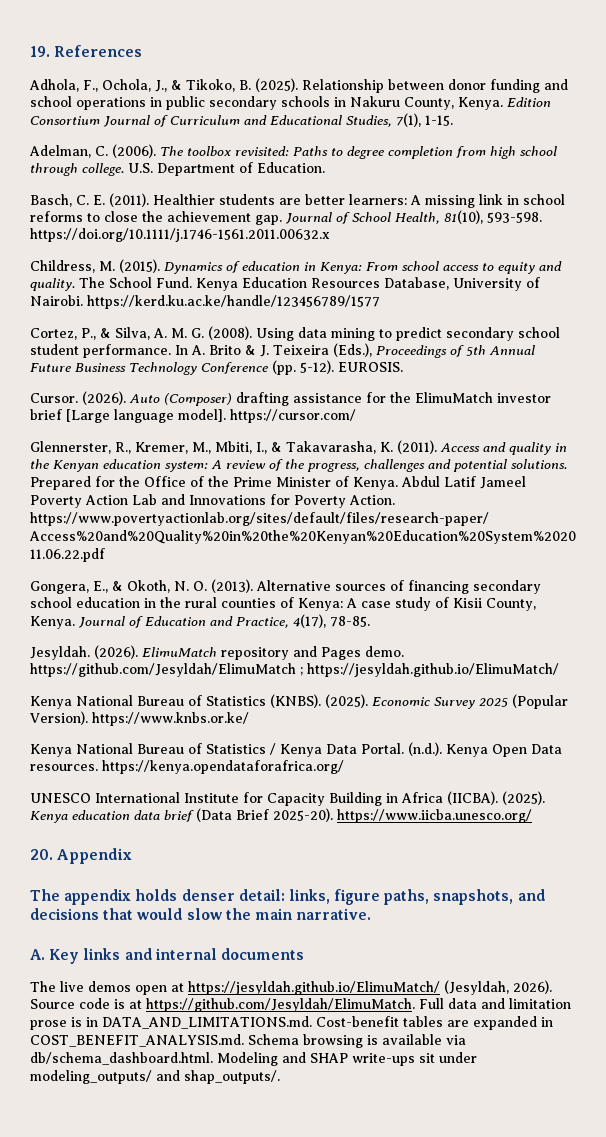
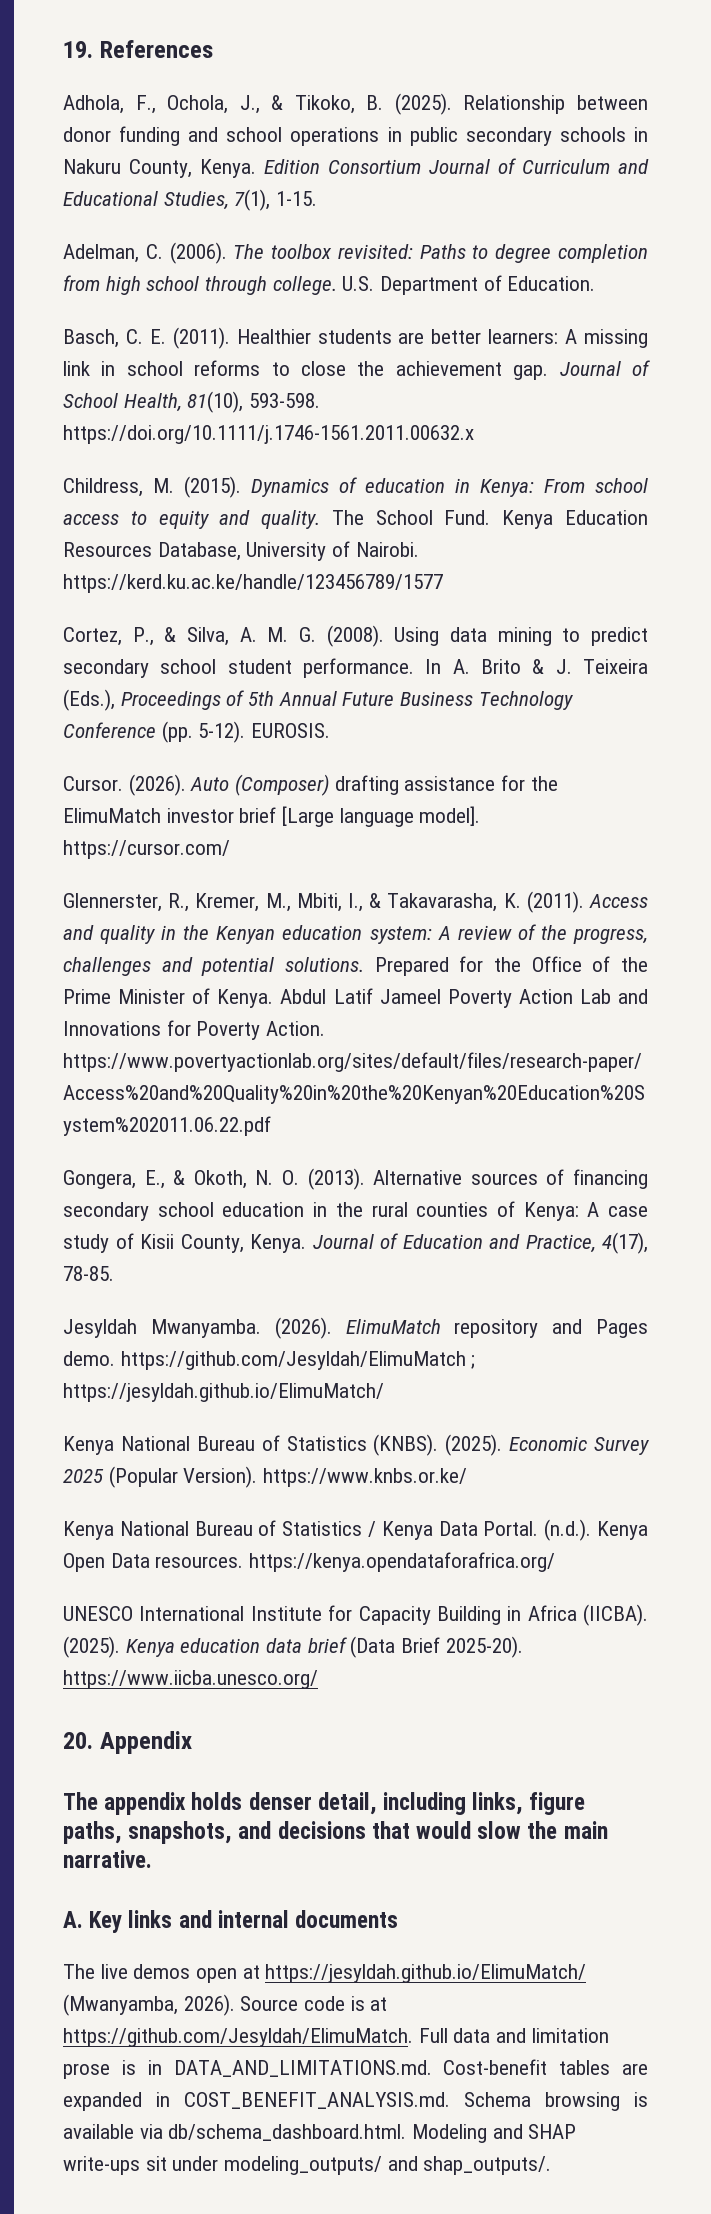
[30,646,90,660] Jesyldah. -> [63,1319,261,1338] Jesyldah Mwanyamba.
[238,889,285,901] detail: -> [317,1792,467,1815] detail, including
[444,980,509,995] (Jesyldah, -> [63,1994,178,2016] (Mwanyamba,

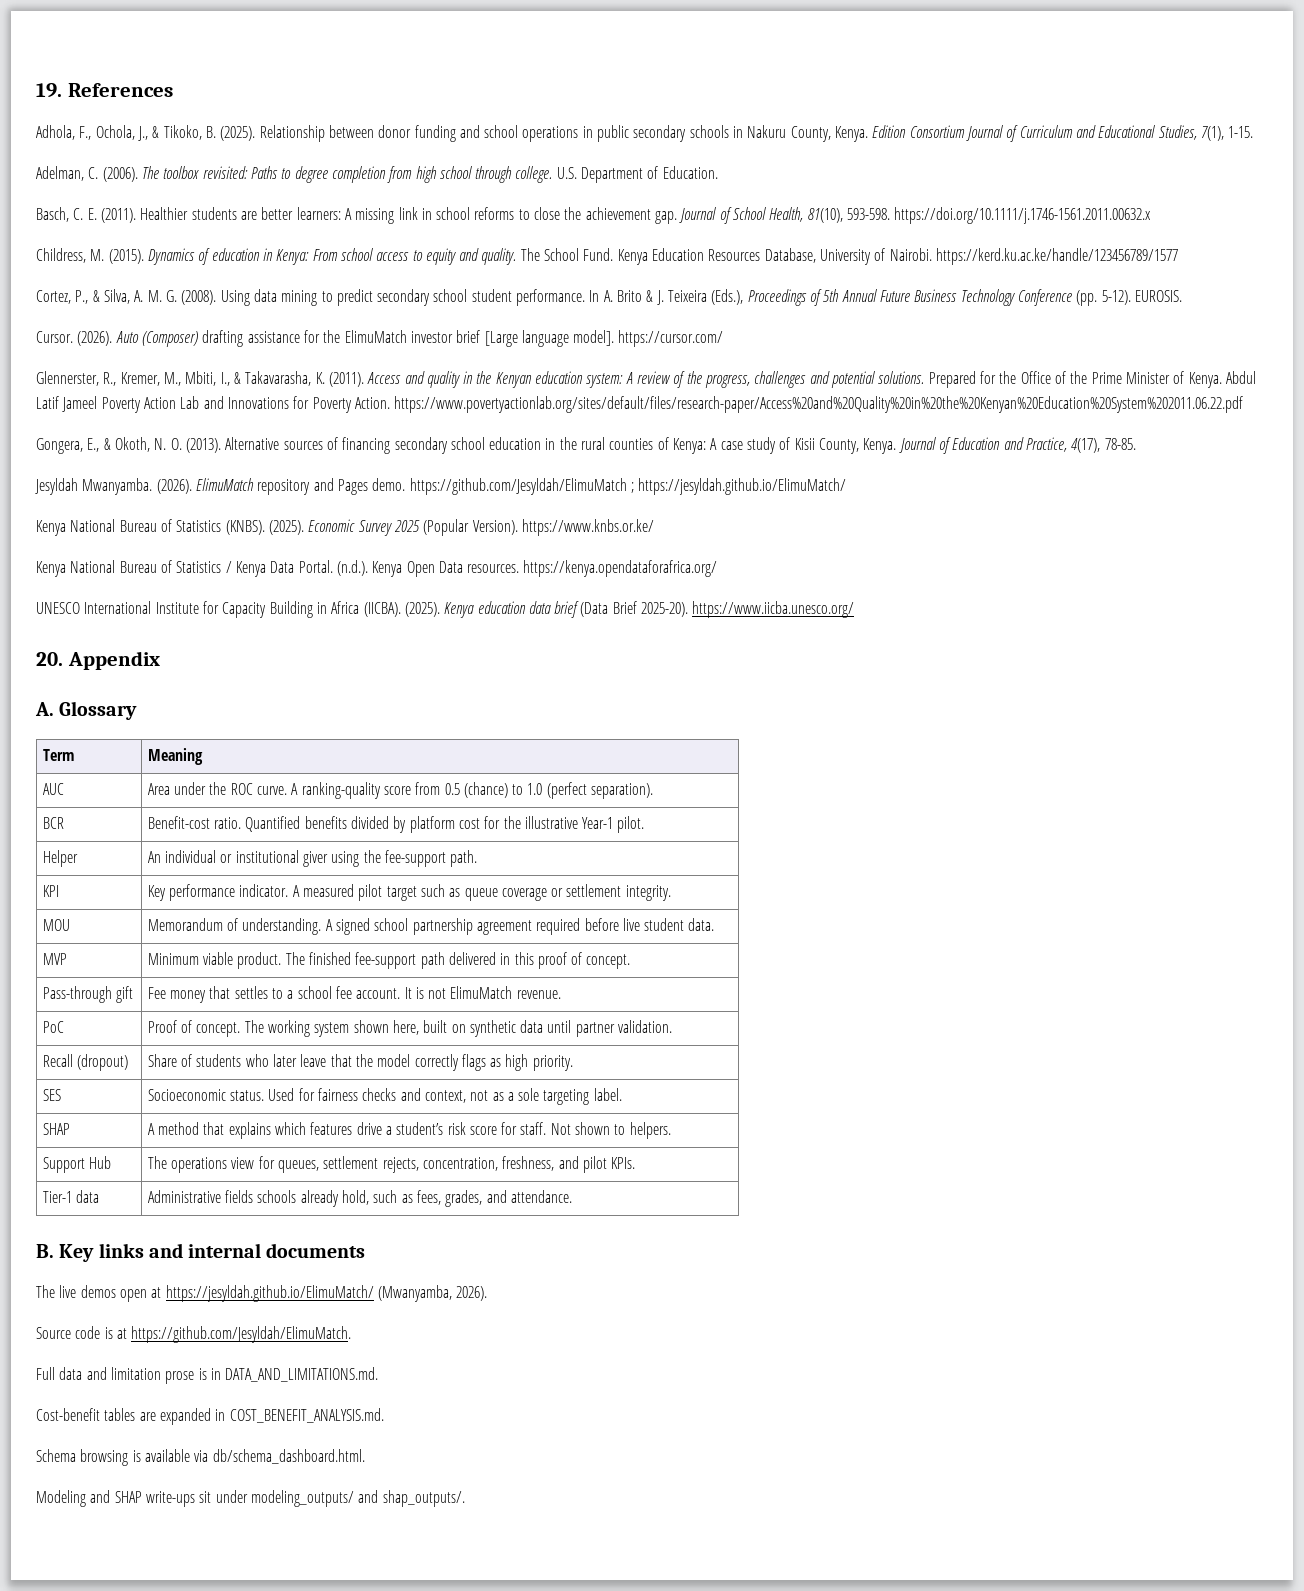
[63,1792,586,1815] [63,1821,608,1844] [63,1850,152,1868] [63,1911,83,1928] The appendix holds denser detail, including links, figure paths, snapshots, and decisions that would slow the main narrative. // A. -> [35,701,138,720] [42,749,74,761] [147,748,203,765] [42,783,64,795] [147,782,654,799] [42,817,64,829] [147,816,645,833] [42,850,78,867] [147,850,478,867] [42,885,59,897] [147,884,671,901] [42,919,70,931] [147,918,715,935] [42,953,67,965] [147,952,631,969] [42,986,133,1003] [147,986,561,1003] [42,1021,64,1033] [147,1020,673,1037] [42,1054,128,1071] [147,1054,573,1071] [42,1089,61,1101] [147,1088,622,1105] [42,1123,70,1135] [147,1122,671,1139] [42,1156,111,1173] [147,1156,636,1173] [42,1190,99,1203] [147,1190,572,1207] [36,1244,54,1258] A. Glossary // Term | Meaning // AUC | Area under the ROC curve. A ranking-quality score from 0.5 (chance) to 1.0 (perfect separation). // BCR | Benefit-cost ratio. Quantified benefits divided by platform cost for the illustrative Year-1 pilot. // Helper | An individual or institutional giver using the fee-support path. // KPI | Key performance indicator. A measured pilot target such as queue coverage or settlement integrity. // MOU | Memorandum of understanding. A signed school partnership agreement required before live student data. // MVP | Minimum viable product. The finished fee-support path delivered in this proof of concept. // Pass-through gift | Fee money that settles to a school fee account. It is not ElimuMatch revenue. // PoC | Proof of concept. The working system shown here, built on synthetic data until partner validation. // Recall (dropout) | Share of students who later leave that the model correctly flags as high priority. // SES | Socioeconomic status. Used for fairness checks and context, not as a sole targeting label. // SHAP | A method that explains which features drive a student’s risk score for staff. Not shown to helpers. // Support Hub | The operations view for queues, settlement rejects, concentration, freshness, and pilot KPIs. // Tier-1 data | Administrative fields schools already hold, such as fees, grades, and attendance. // B.
(235, 2005) none -> (488, 1293) //
(413, 2037) none -> (352, 1334) //
(432, 2068) none -> (379, 1374) //
(450, 2100) none -> (384, 1415) //
(407, 2132) none -> (365, 1456) //

